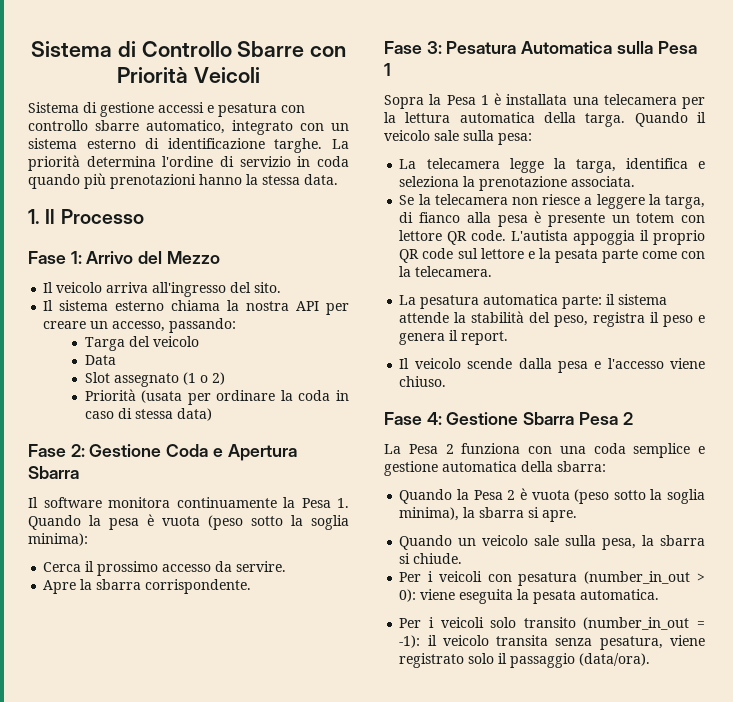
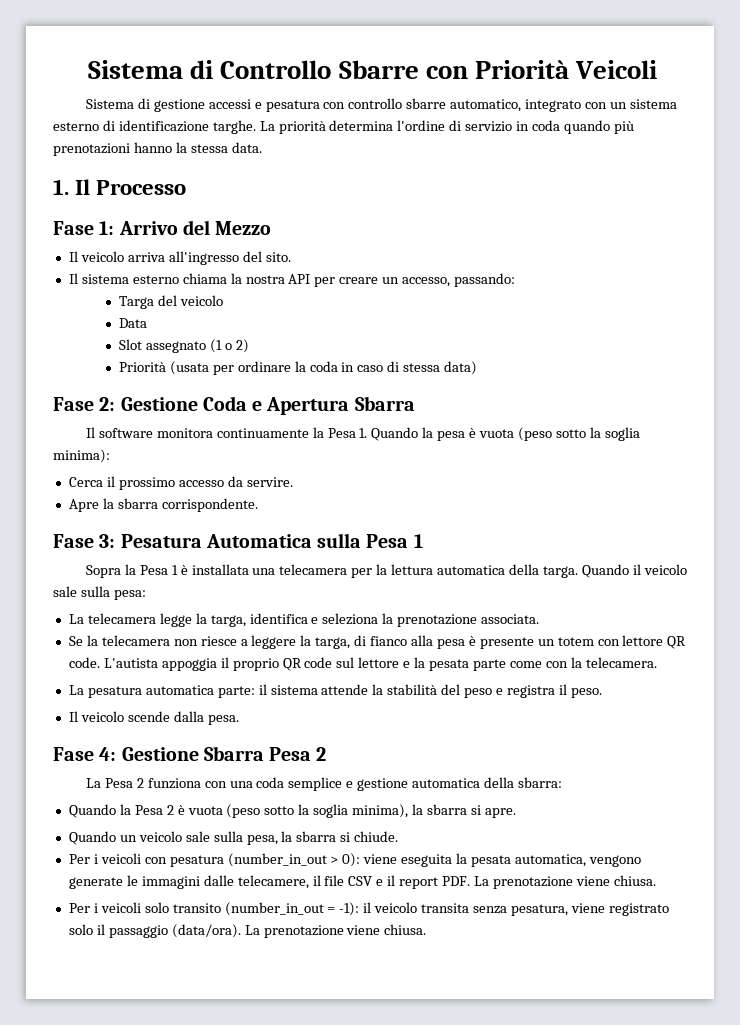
[554,312,705,327] [399,330,509,345] peso, registra il peso e genera il report. -> [464,684,602,698] peso e registra il peso.
[557,358,705,373] [399,376,447,387] pesa e l'accesso viene chiuso. -> [207,715,239,725] pesa.
[580,589,660,600] automatica. -> [514,854,641,867] [68,875,656,889] automatica, vengono generate le immagini dalle telecamere, il file CSV e il report PDF. La prenotazione viene chiusa.
(651, 659) none -> [244,924,427,938] La prenotazione viene chiusa.

